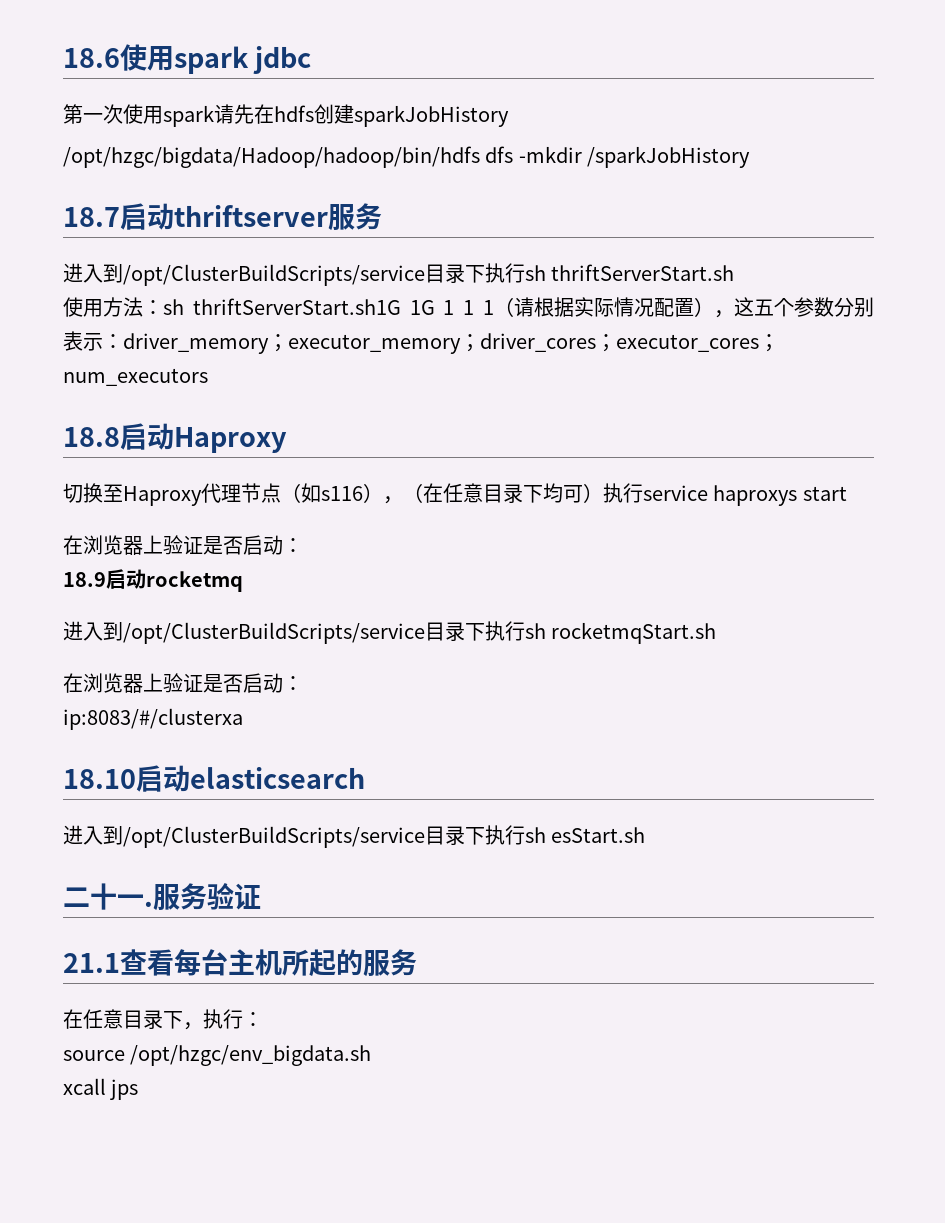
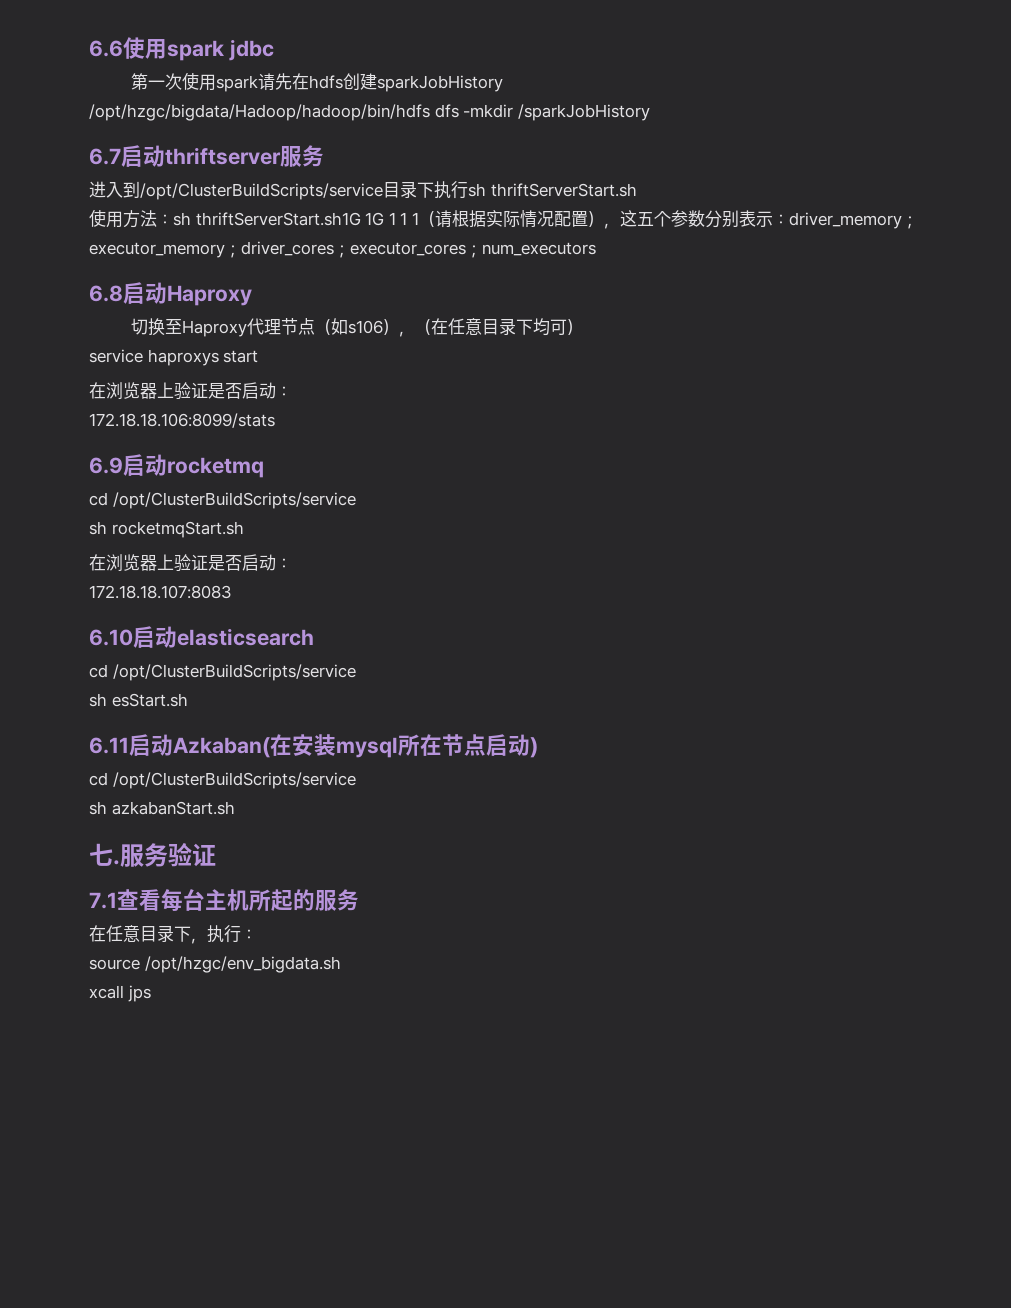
[63,48,120,68] 18.6 -> [89,40,123,57] 6.6
[63,207,120,227] 18.7 -> [89,148,121,165] 6.7
[63,427,120,447] 18.8 -> [89,285,123,302] 6.8
[321,486,363,501] s116 -> [348,320,384,334] s106
[603,483,643,503] 执行 -> (584, 327) //
[63,572,106,587] 18.9 -> [89,413,275,428] [89,457,123,474] 172.18.18.106:8099/stats // 6.9
[63,621,525,644] 进入到/opt/ClusterBuildScripts/service目录下执行 -> [89,492,356,509] cd /opt/ClusterBuildScripts/service //
[63,708,243,730] [63,769,136,789] ip:8083/#/clusterxa // 18.10 -> [89,585,232,599] [89,629,133,646] 172.18.18.107:8083 // 6.10
[63,825,525,848] 进入到/opt/ClusterBuildScripts/service目录下执行 -> [89,664,356,681] cd /opt/ClusterBuildScripts/service //
[63,883,144,910] 二十一 -> [89,734,538,758] [89,772,356,789] [89,801,235,815] [89,843,113,866] 6.11启动Azkaban(在安装mysql所在节点启动) // cd /opt/ClusterBuildScripts/service // sh azkabanStart.sh // 七
[63,953,120,973] 21.1 -> [89,892,117,909] 7.1

